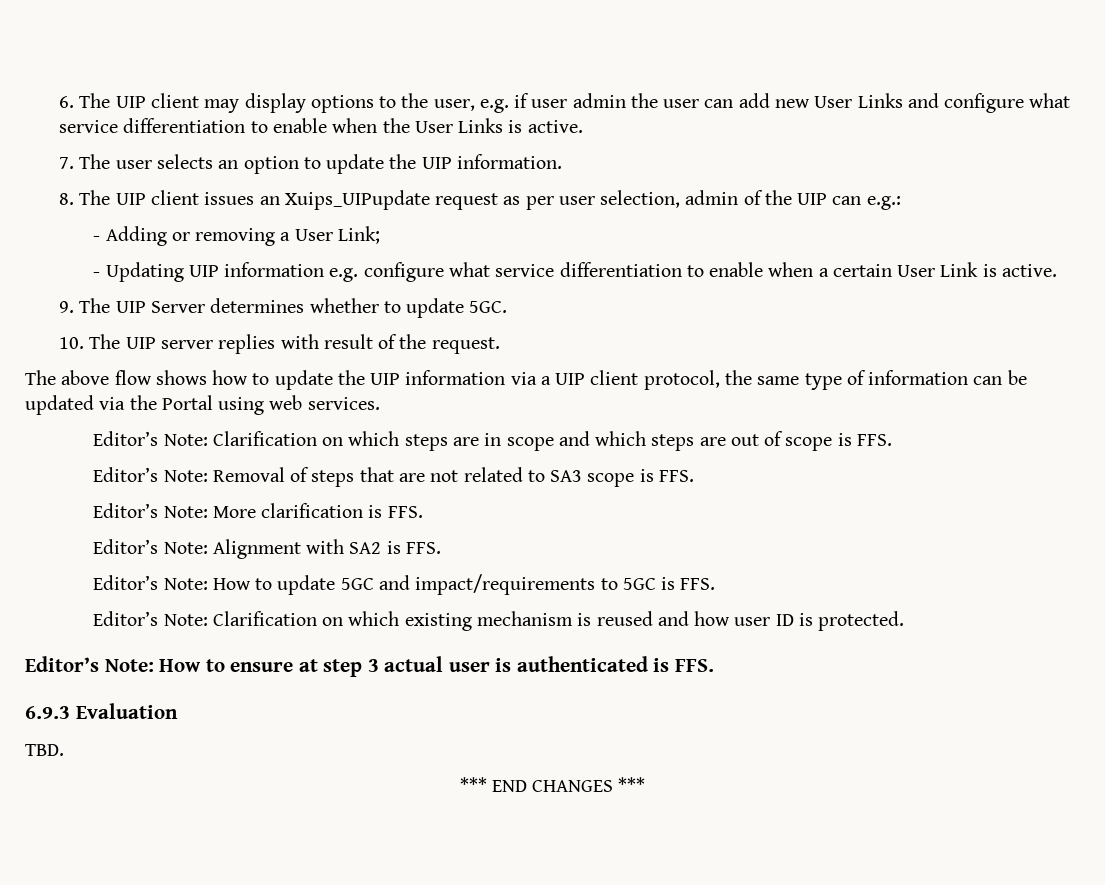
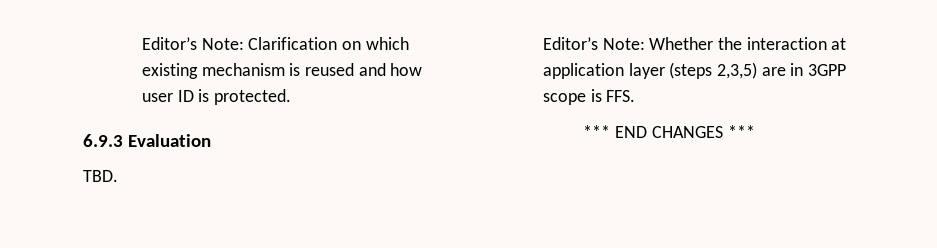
[59,93,1071,113] [59,118,583,133] [59,154,562,174] [59,190,901,210] [93,226,380,246] [93,262,1057,282] [59,298,508,318] [59,334,500,354] [25,370,1027,390] [25,395,380,415] [93,431,892,451] [93,467,694,487] [93,503,423,518] [93,539,441,559] [93,574,716,595] 6. The UIP client may display options to the user, e.g. if user admin the user can add new User Links and configure what service differentiation to enable when the User Links is active. // 7. The user selects an option to update the UIP information. // 8. The UIP client issues an Xuips_UIPupdate request as per user selection, admin of the UIP can e.g.: // - Adding or removing a User Link; // - Updating UIP information e.g. configure what service differentiation to enable when a certain User Link is active. // 9. The UIP Server determines whether to update 5GC. // 10. The UIP server replies with result of the request. // The above flow shows how to update the UIP information via a UIP client protocol, the same type of information can be updated via the Portal using web services. // Editor’s Note: Clarification on which steps are in scope and which steps are out of scope is FFS. // Editor’s Note: Removal of steps that are not related to SA3 scope is FFS. // Editor’s Note: More clarification is FFS. // Editor’s Note: Alignment with SA2 is FFS. // Editor’s Note: How to update 5GC and impact/requirements to 5GC is FFS. // -> (141, 43) none
[25,656,714,677] [25,703,178,719] [25,744,64,756] Editor’s Note: How to ensure at step 3 actual user is authenticated is FFS. // 6.9.3 Evaluation // TBD. -> [83,134,212,147] [83,170,118,182] [542,37,847,50] [542,62,847,79] [542,89,636,105] 6.9.3 Evaluation // TBD. // Editor’s Note: Whether the interaction at application layer (steps 2,3,5) are in 3GPP scope is FFS.

